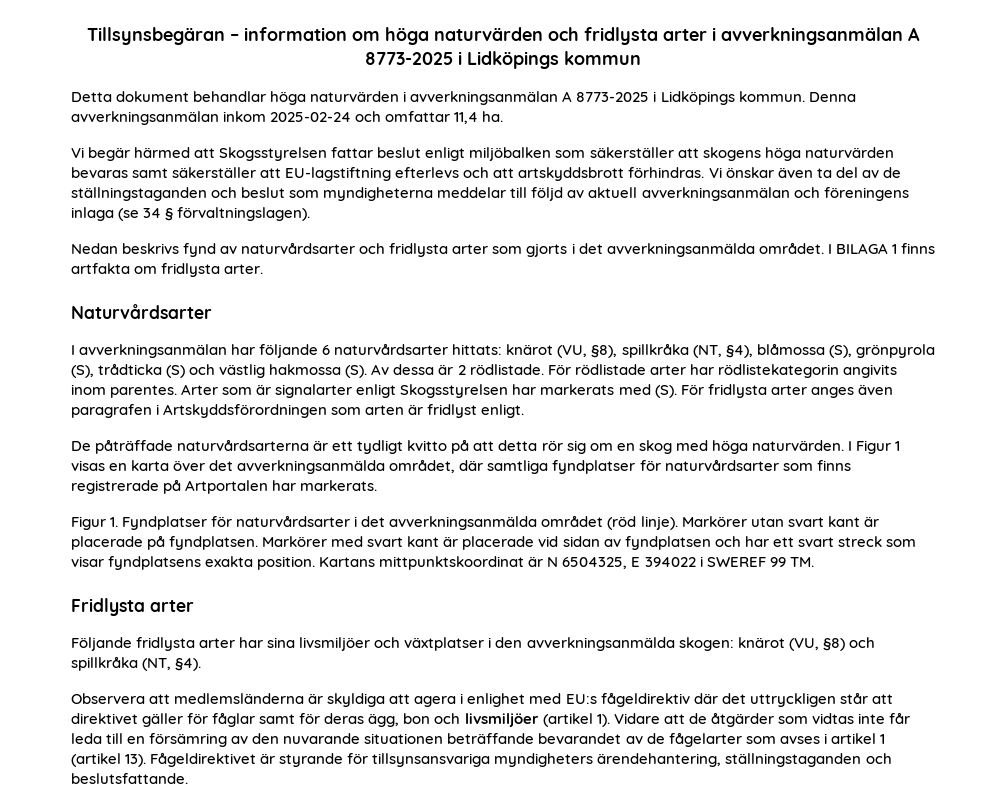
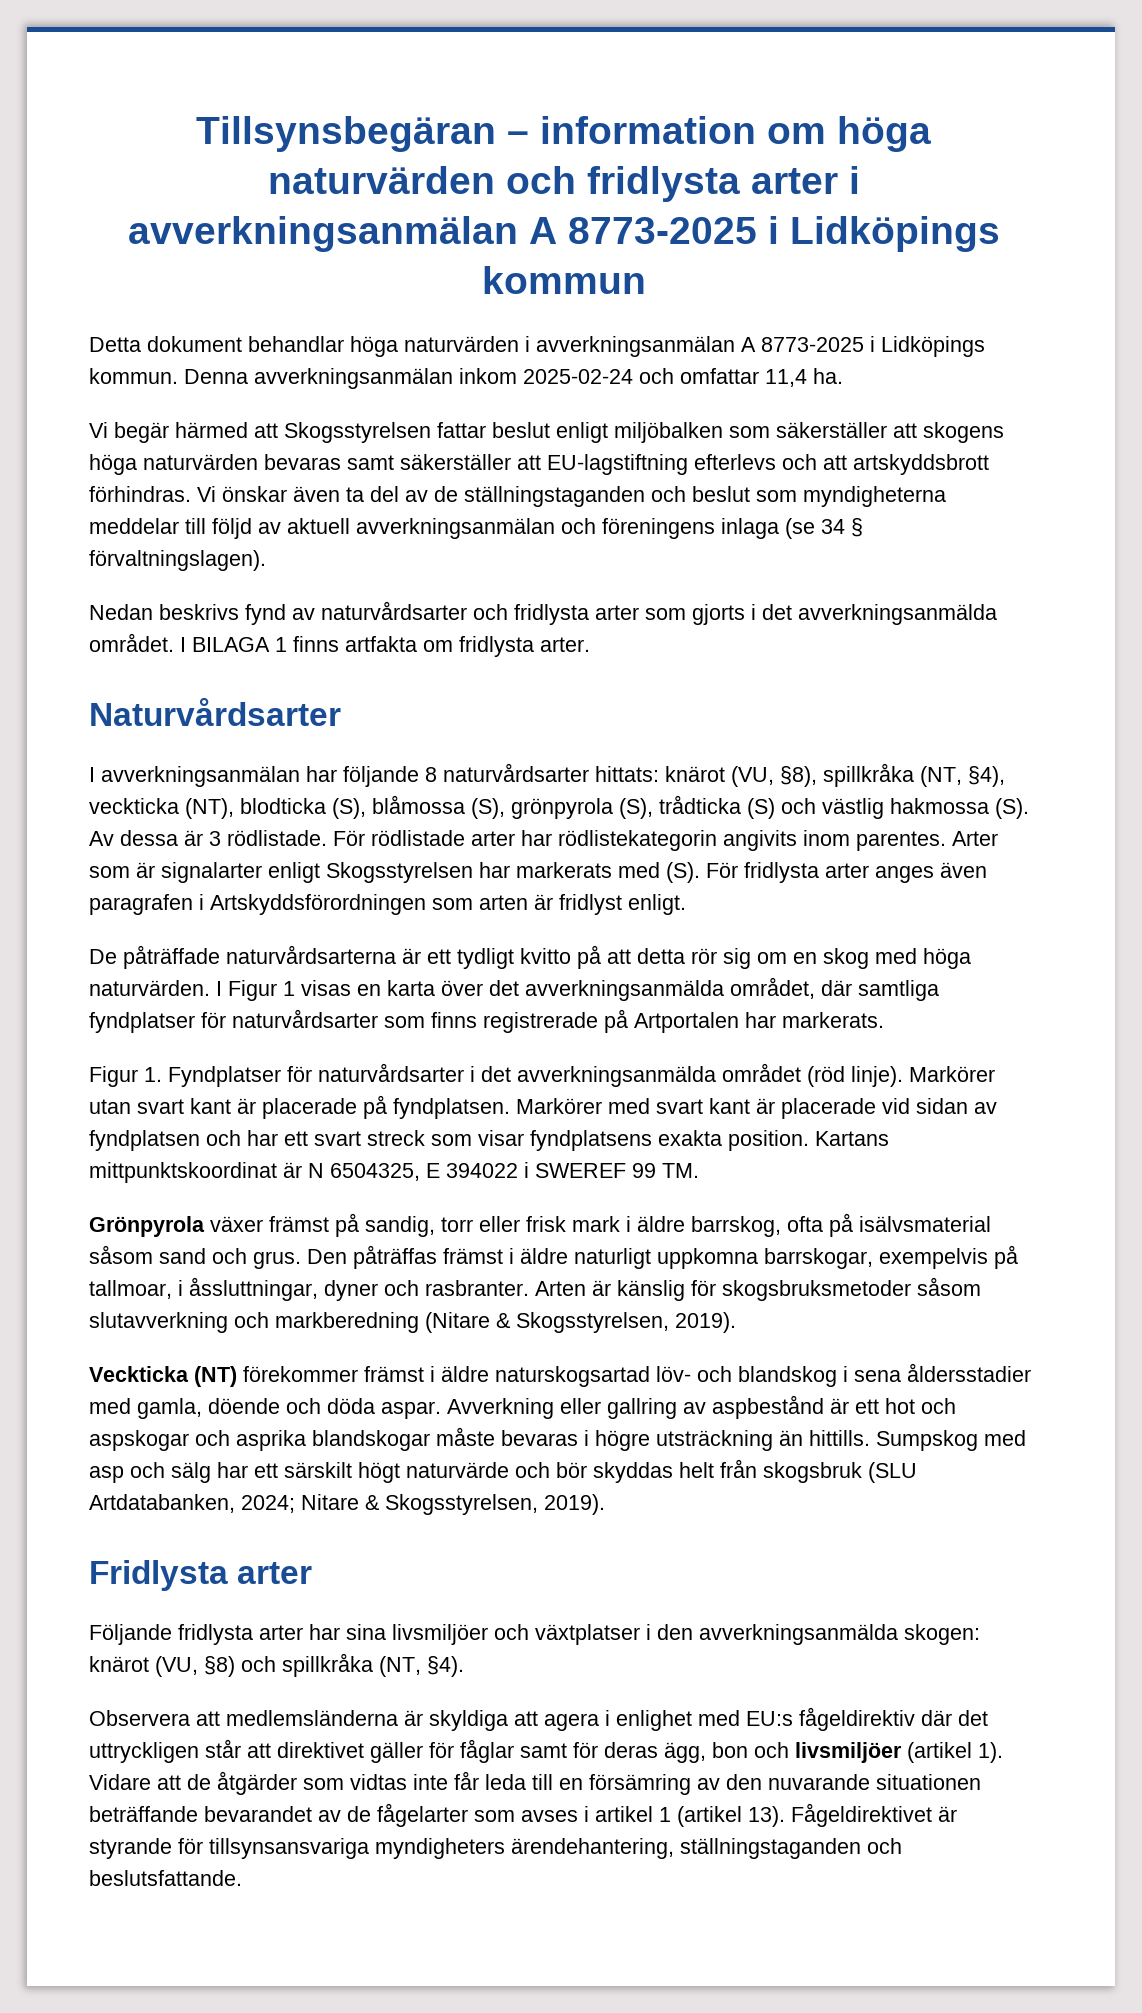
[322,345,331,355] 6 -> [425,767,437,782] 8
(753, 351) none -> [89,798,366,819] veckticka (NT), blodticka (S),
[457,365,466,375] 2 -> [209,831,221,846] 3
(814, 562) none -> [89,1213,991,1237] [89,1245,1018,1269] [89,1277,981,1301] [89,1312,736,1333] [89,1363,1031,1387] [89,1395,956,1419] [89,1427,1026,1451] [89,1459,917,1483] [89,1494,605,1515] // Grönpyrola växer främst på sandig, torr eller frisk mark i äldre barrskog, ofta på isälvsmaterial såsom sand och grus. Den påträffas främst i äldre naturligt uppkomna barrskogar, exempelvis på tallmoar, i åssluttningar, dyner och rasbranter. Arten är känslig för skogsbruksmetoder såsom slutavverkning och markberedning (Nitare & Skogsstyrelsen, 2019). // Veckticka (NT) förekommer främst i äldre naturskogsartad löv- och blandskog i sena åldersstadier med gamla, döende och döda aspar. Avverkning eller gallring av aspbestånd är ett hot och aspskogar och asprika blandskogar måste bevaras i högre utsträckning än hittills. Sumpskog med asp och sälg har ett särskilt högt naturvärde och bör skyddas helt från skogsbruk (SLU Artdatabanken, 2024; Nitare & Skogsstyrelsen, 2019).

